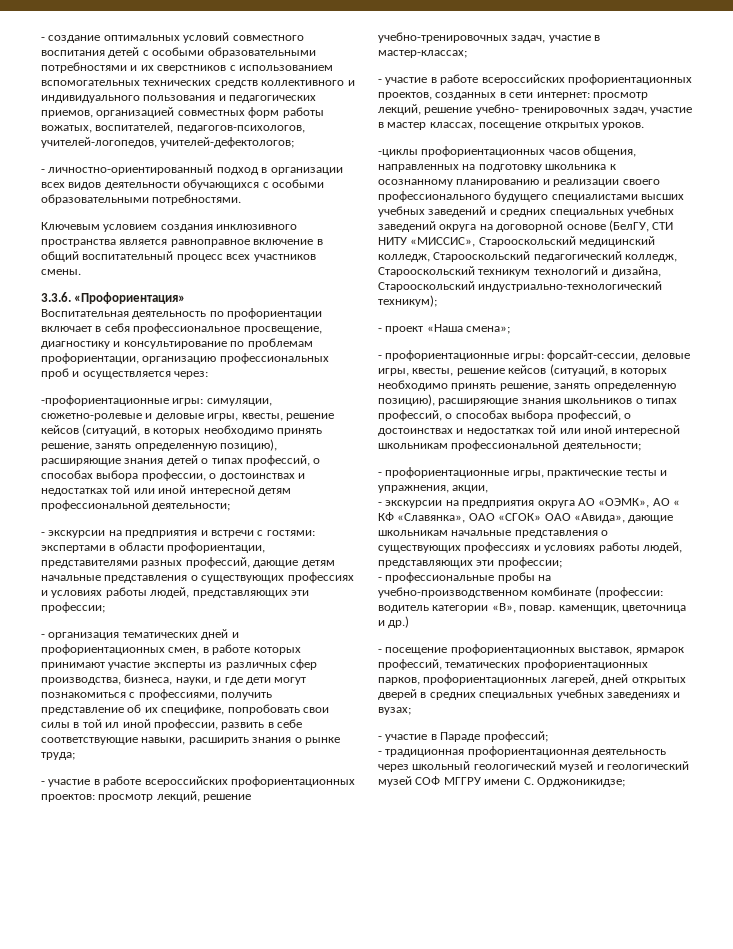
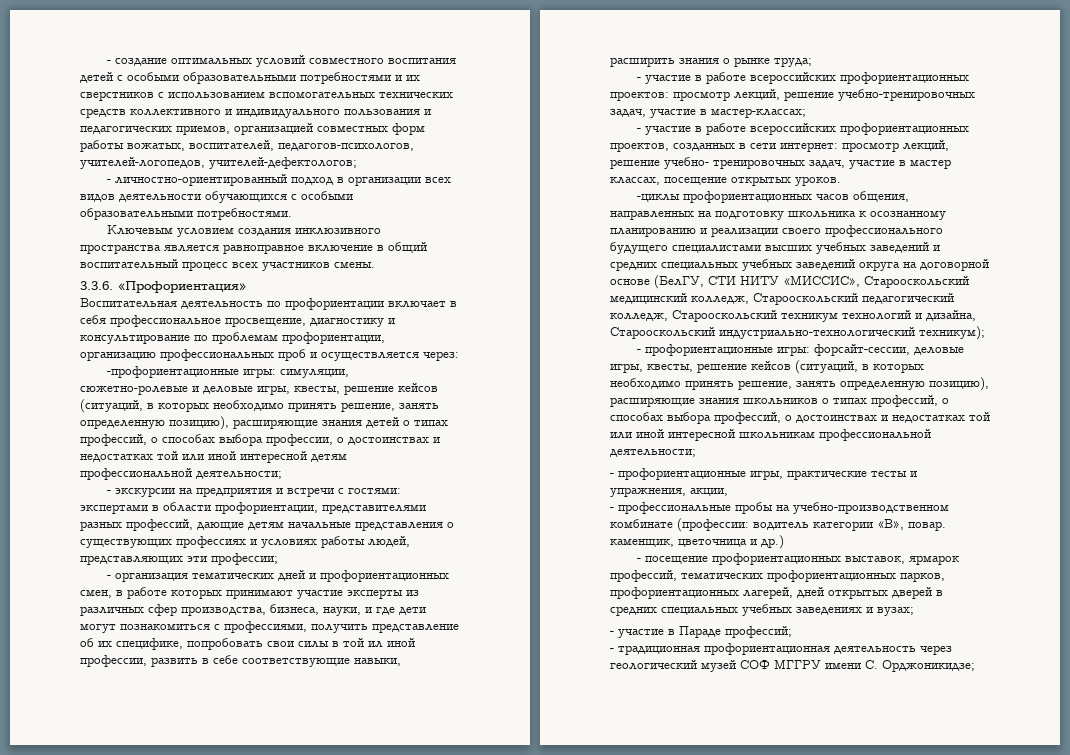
[378,324,511,334] // - проект «Наша смена»; -> (985, 333) none
[378,498,680,508] [378,512,674,523] [378,530,609,538] [378,542,682,553] [378,557,562,568] // - экскурсии на предприятия округа АО «ОЭМК», АО « КФ «Славянка», ОАО «СГОК» ОАО «Авида», дающие школьникам начальные представления о существующих профессиях и условиях работы людей, представляющих эти профессии; -> (728, 492) none
[412,761,604,772] школьный геологический музей и -> (952, 650) none

